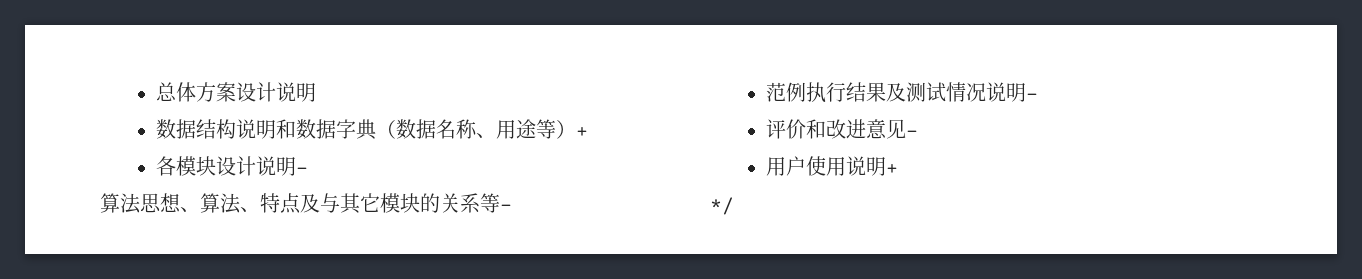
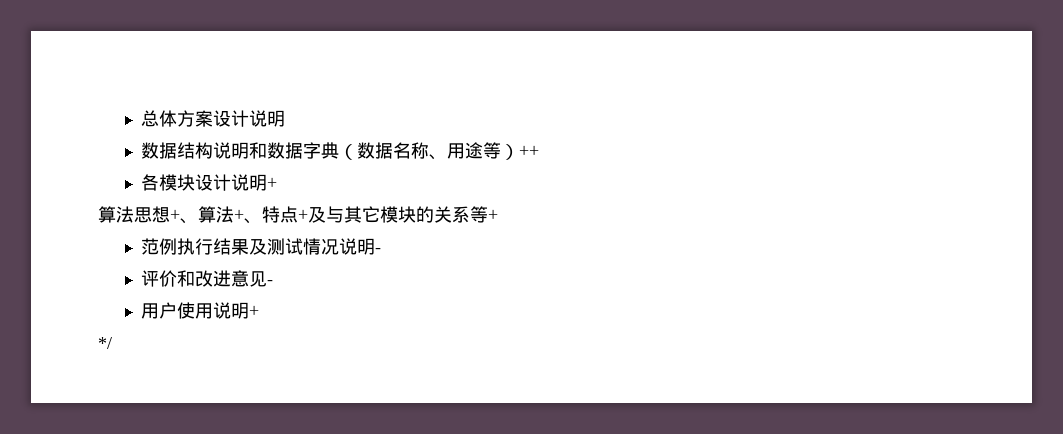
[576,126,589,137] + -> [518,145,539,157] ++
[296,167,309,174] - -> [266,177,277,189] +
[180,193,301,214] 、算法、特点 -> [170,206,308,224] +、算法+、特点+
[500,204,512,211] - -> [488,209,498,221] +

